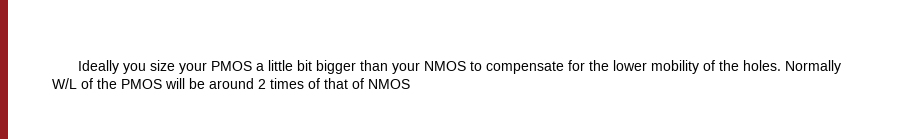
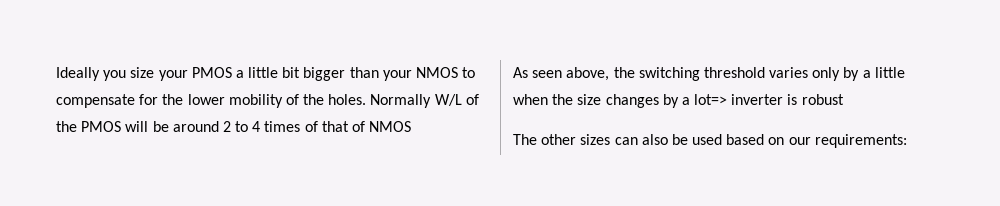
(266, 84) none -> [235,121,261,132] to 4
(410, 84) none -> [513,67,905,81] [513,94,844,108] [513,134,907,148] // As seen above, the switching threshold varies only by a little when the size changes by a lot=> inverter is robust // The other sizes can also be used based on our requirements:

